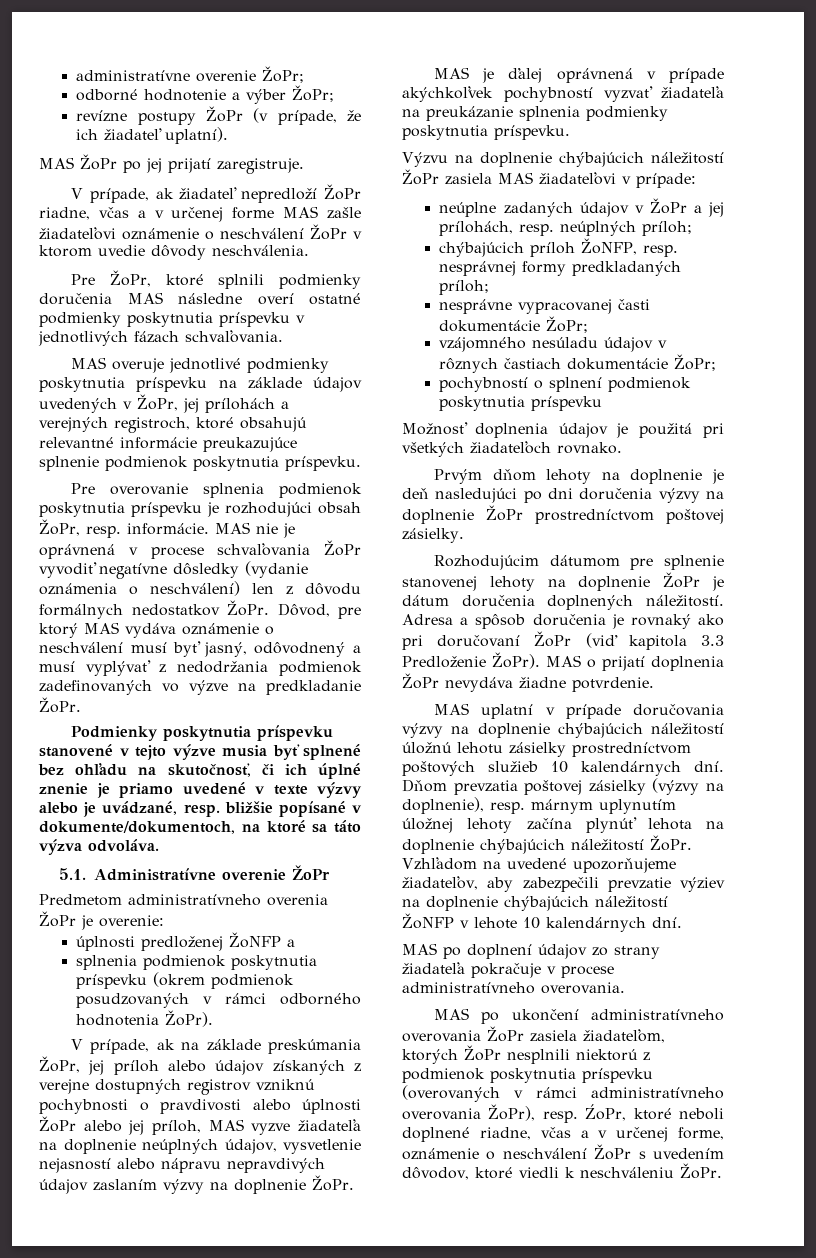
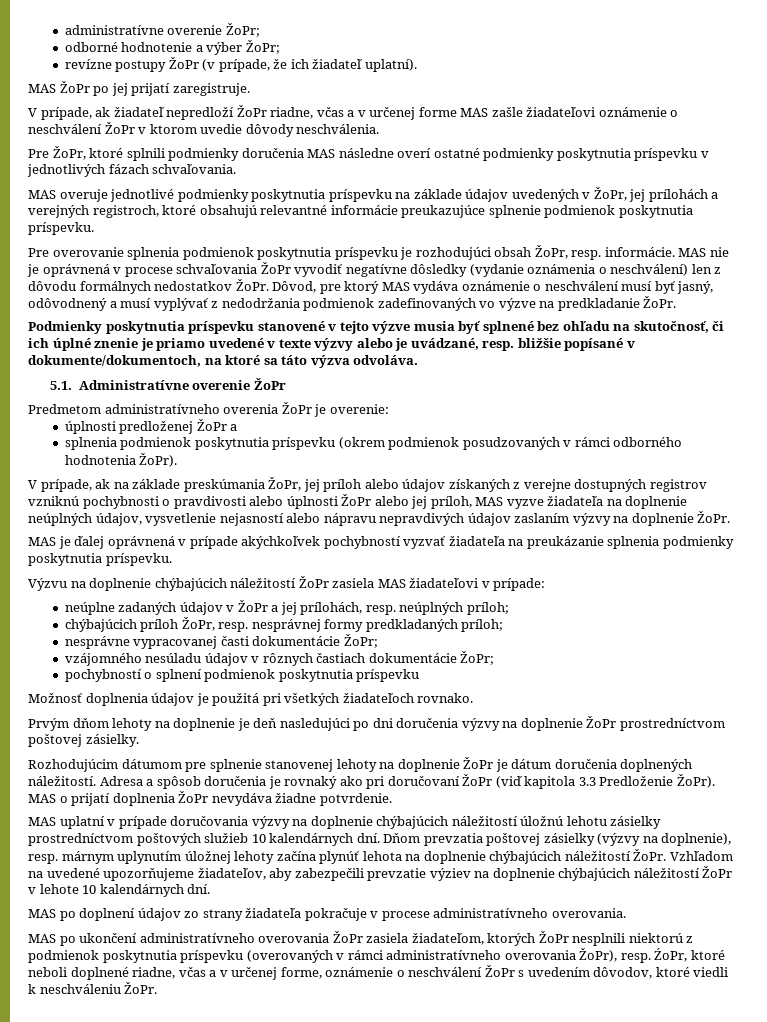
[229,932,282,948] ŽoNFP -> [196,419,227,431] ŽoPr
[581,238,638,255] ŽoNFP, -> [181,617,215,631] ŽoPr,
[402,913,454,929] ŽoNFP -> [702,866,733,878] ŽoPr

